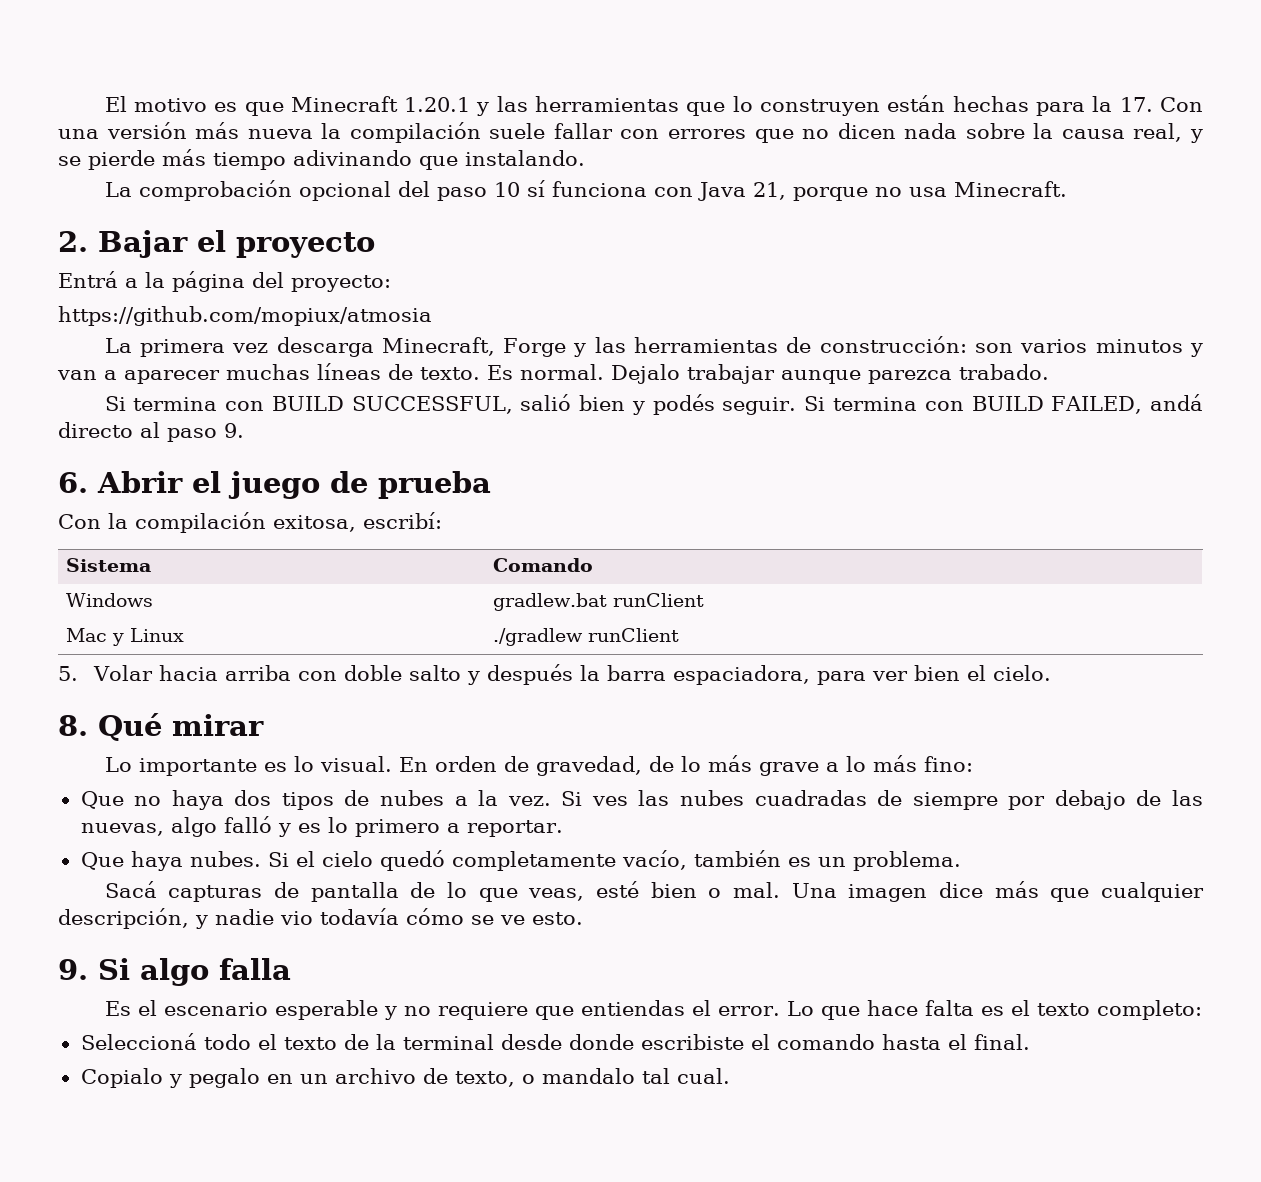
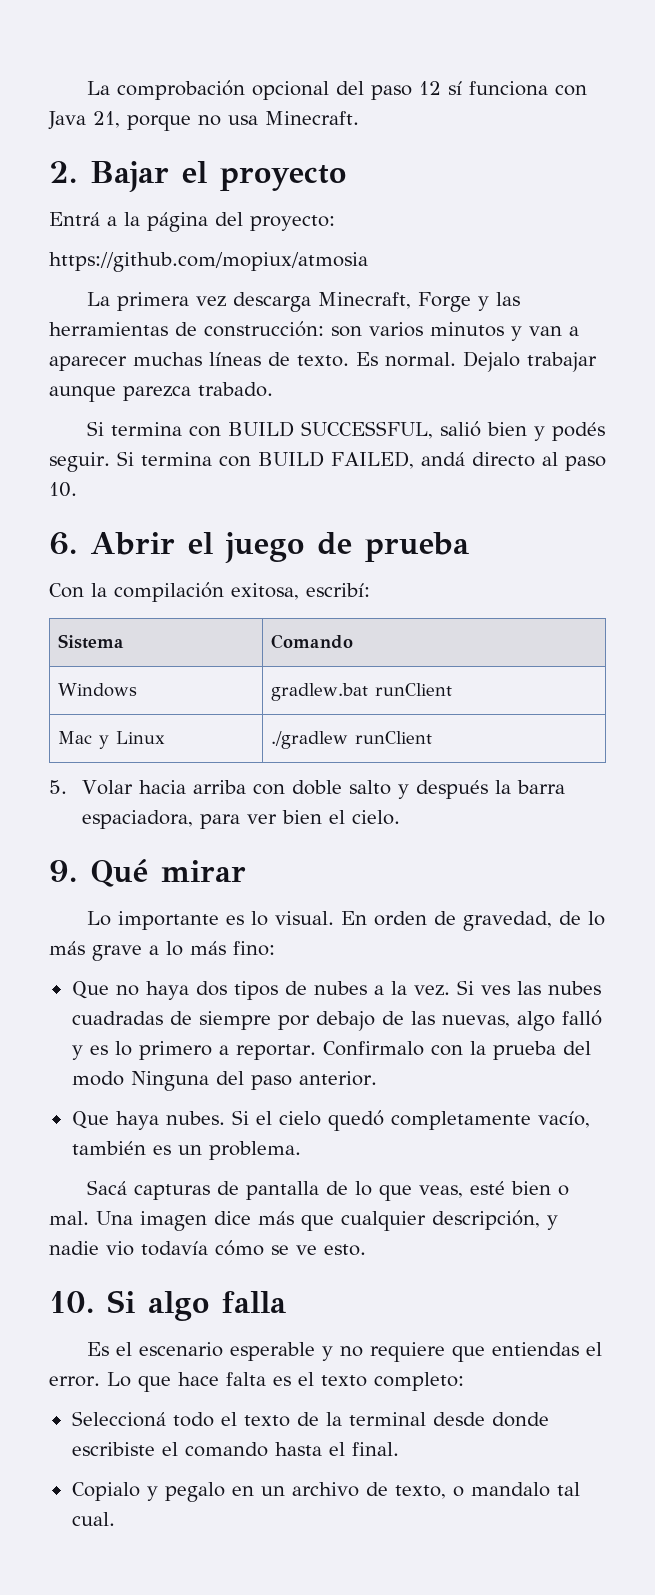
[104,95,1204,116] [58,122,1203,143] [58,149,585,170] El motivo es que Minecraft 1.20.1 y las herramientas que lo construyen están hechas para la 17. Con una versión más nueva la compilación suele fallar con errores que no dicen nada sobre la causa real, y se pierde más tiempo adivinando que instalando. // -> (87, 88) none
[493,182,520,197] 10 -> [419,81,442,95] 12
[224,423,244,438] 9. -> [49,482,77,497] 10.
[58,715,88,736] 8. -> [49,860,77,882] 9.
(563, 828) none -> [322,1041,591,1060] [71,1071,377,1091] Confirmalo con la prueba del modo Ninguna del paso anterior.
[58,959,88,980] 9. -> [49,1291,94,1313] 10.

